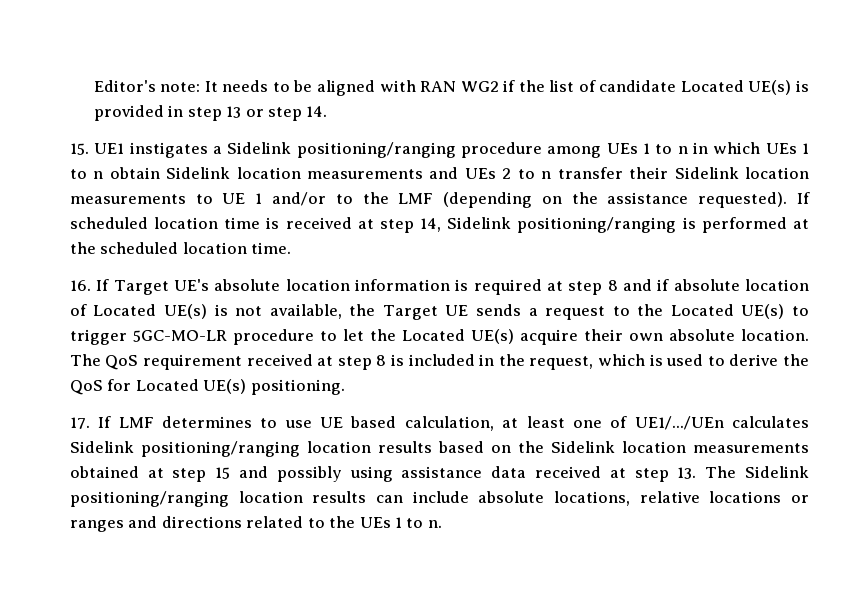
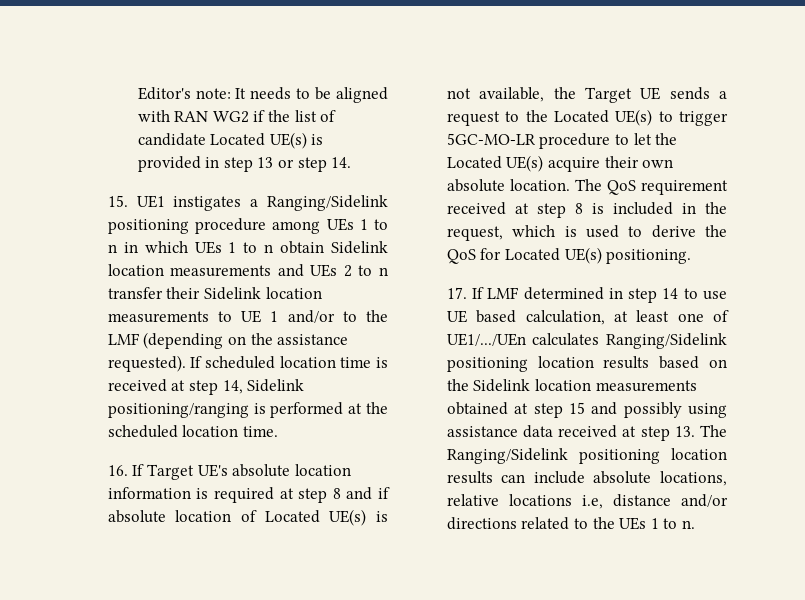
[227,142,456,158] Sidelink positioning/ranging -> [267,195,388,211] [107,219,189,234] Ranging/Sidelink positioning
[161,416,252,428] determines -> [523,287,679,303] determined in step 14
[69,441,300,457] Sidelink positioning/ranging -> [606,333,727,349] [446,357,528,372] Ranging/Sidelink positioning
[744,466,809,478] [69,491,229,507] Sidelink positioning/ranging -> [446,448,660,464] Ranging/Sidelink positioning
[791,495,810,503] [69,516,158,532] or ranges and -> [581,494,728,509] i.e, distance and/or

